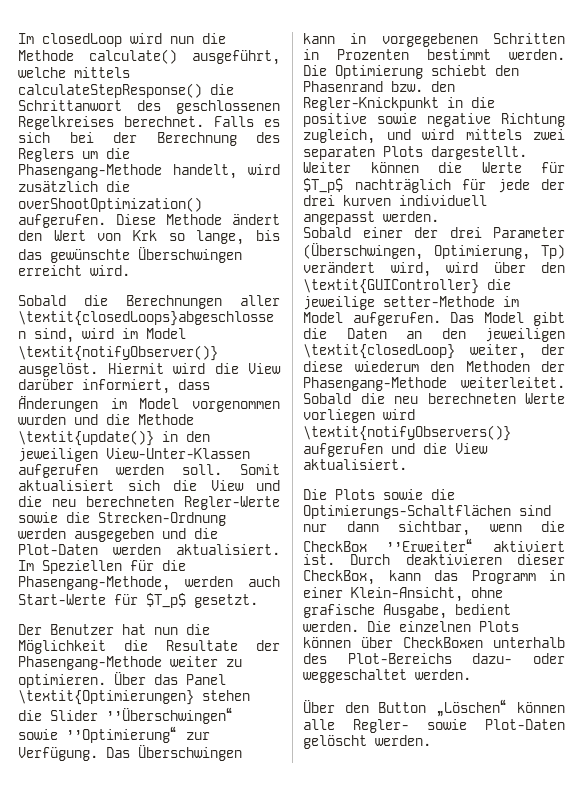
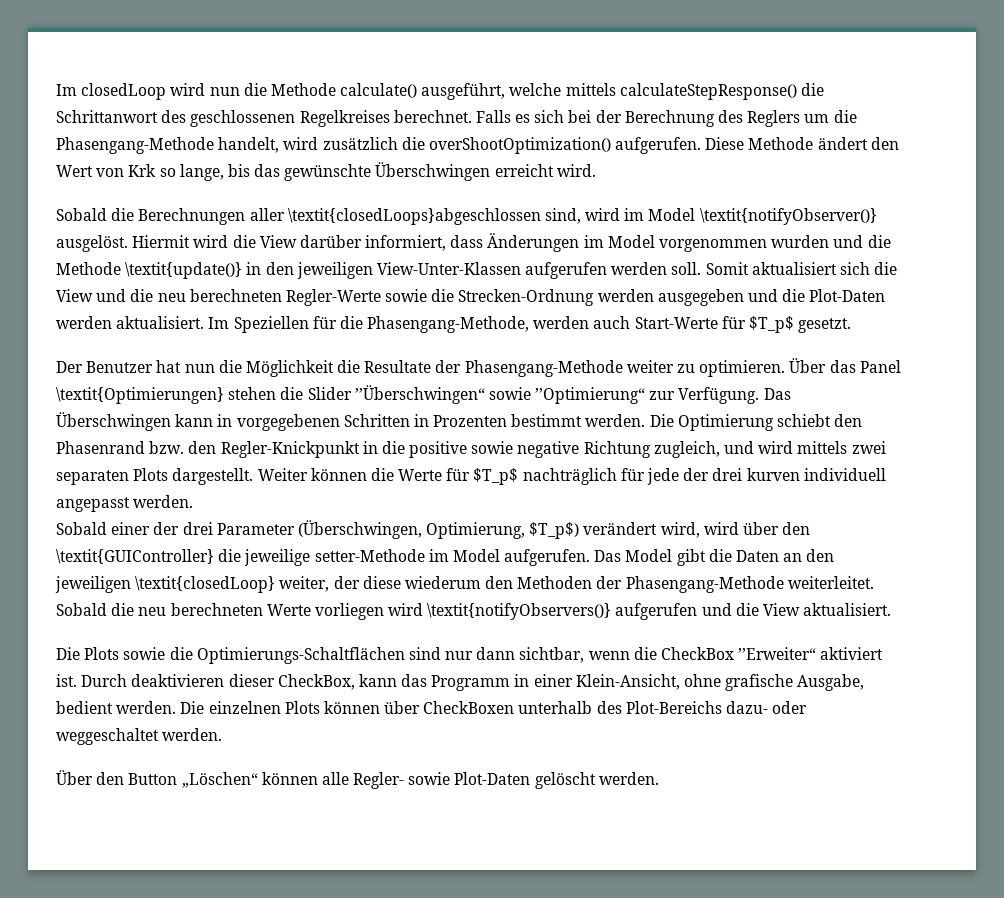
[541,244,565,259] Tp) -> [529,522,580,539] $T_p$)

